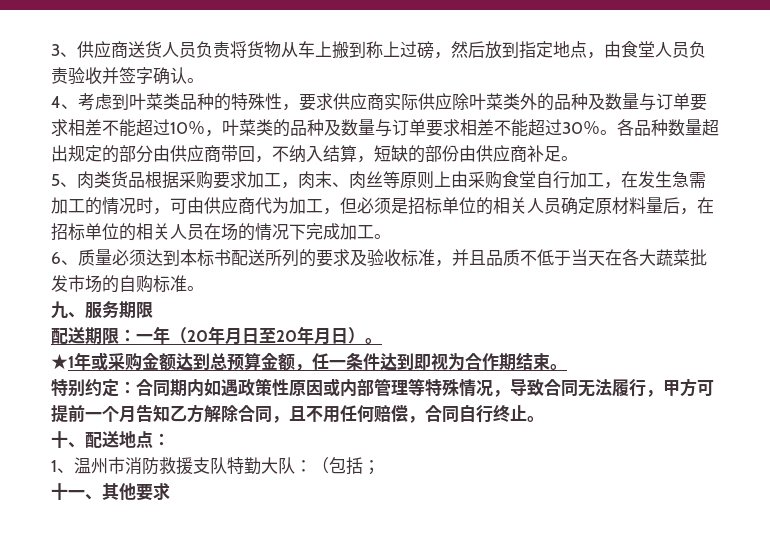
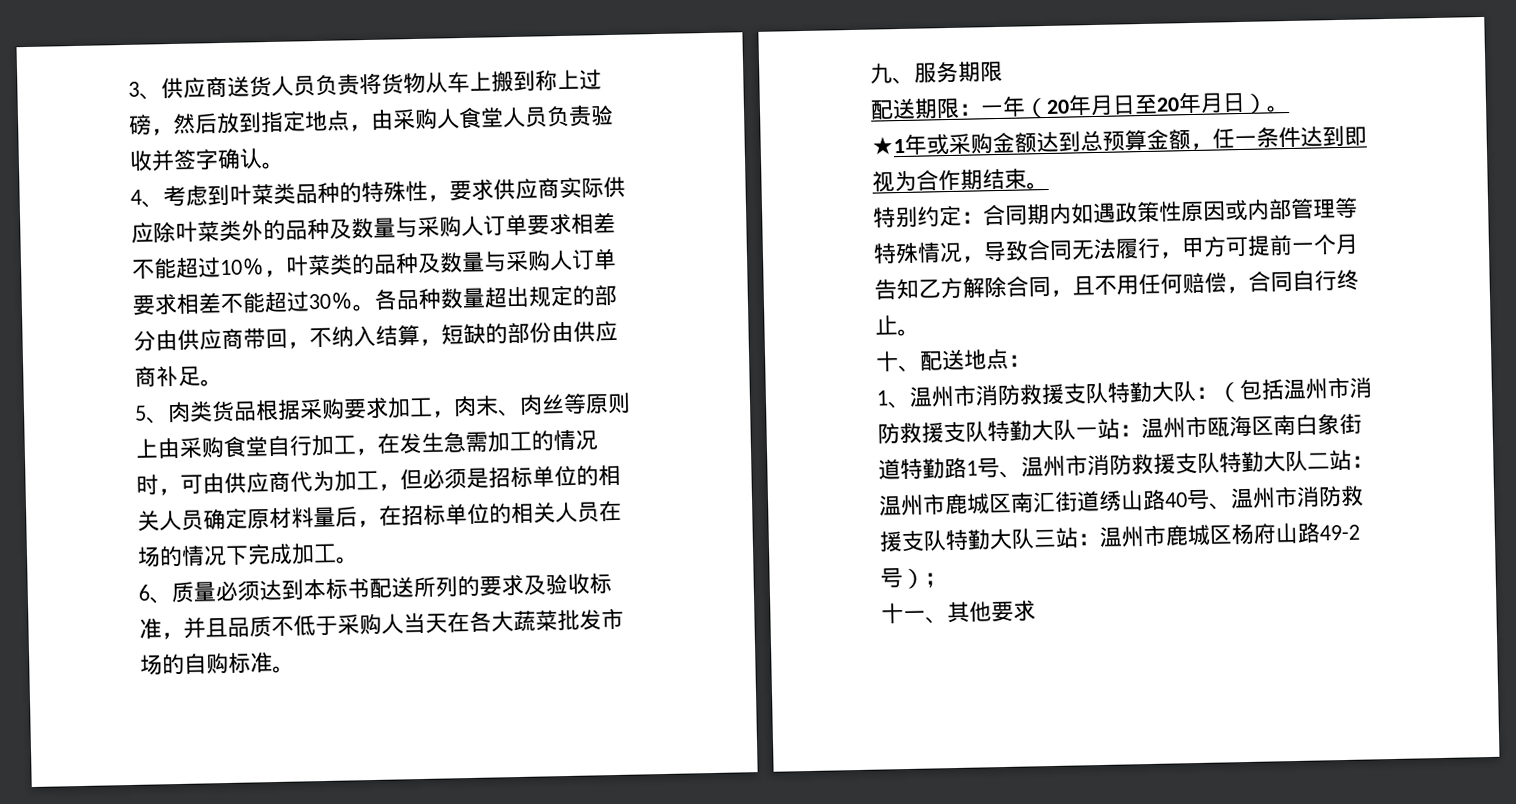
(621, 49) none -> [392,108,460,130] 采购人
(656, 102) none -> [417,215,484,237] 采购人
(392, 128) none -> [505,249,573,272] 采购人
(571, 258) none -> [337,613,404,635] 采购人
(363, 465) none -> [1283,377,1373,400] [877,413,1362,445] [878,449,1374,480] [878,485,1364,517] [879,522,1360,553] [880,567,925,590] 温州市消防救援支队特勤大队一站：温州市瓯海区南白象街道特勤路1号、温州市消防救援支队特勤大队二站：温州市鹿城区南汇街道绣山路40号、温州市消防救援支队特勤大队三站：温州市鹿城区杨府山路49-2号）

